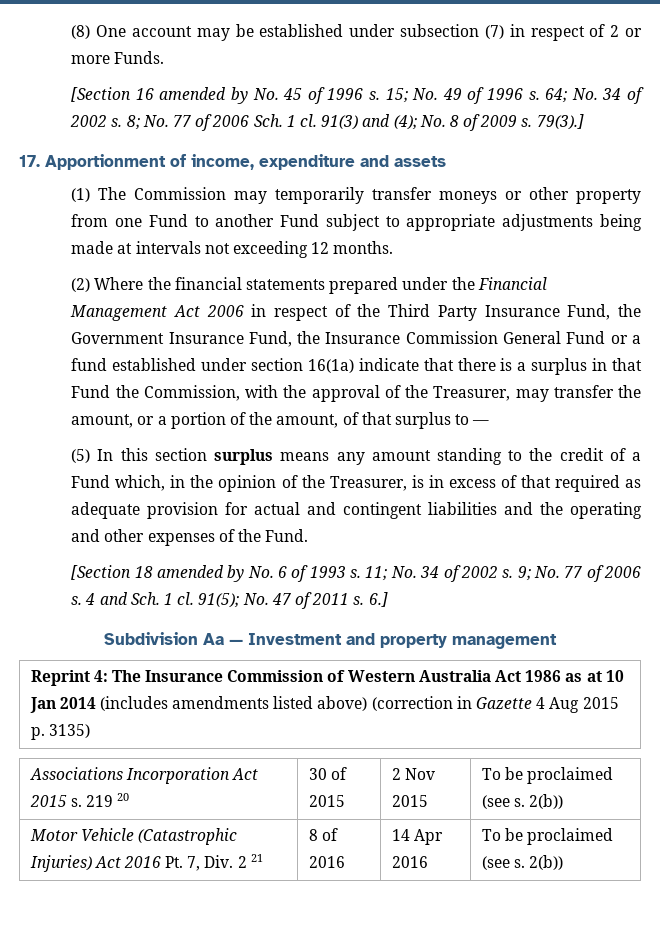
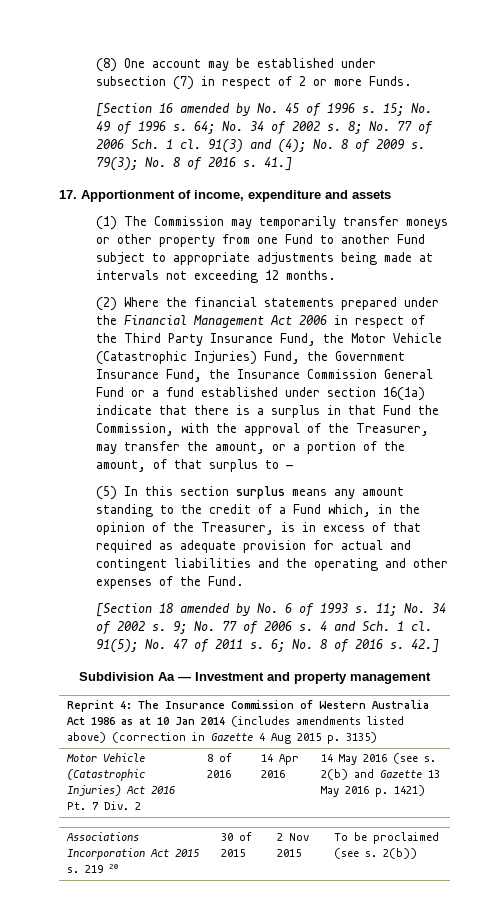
[536,114,584,130] 79(3).] -> [96,157,293,171] 79(3); No. 8 of 2016 s. 41.]
(641, 310) none -> [351,333,443,343] [96,351,329,365] Motor Vehicle (Catastrophic Injuries) Fund, the
[368,592,388,607] 6.] -> [271,639,440,653] 6; No. 8 of 2016 s. 42.]
(90, 731) none -> [65,753,145,762] [66,769,146,781] [66,785,175,796] [66,801,141,810] [206,753,232,762] [206,770,231,778] [260,754,299,765] [260,770,285,778] [320,753,436,765] [320,769,440,780] [320,785,425,797] // Motor Vehicle (Catastrophic Injuries) Act 2016 Pt. 7 Div. 2 | 8 of 2016 | 14 Apr 2016 | 14 May 2016 (see s. 2(b) and Gazette 13 May 2016 p. 1421)
[29,828,237,845] [29,854,263,872] [308,828,338,841] [308,856,345,868] [391,829,443,845] [391,856,428,868] [481,828,613,845] [481,855,563,870] // Motor Vehicle (Catastrophic Injuries) Act 2016 Pt. 7, Div. 2 21 | 8 of 2016 | 14 Apr 2016 | To be proclaimed (see s. 2(b)) -> (417, 853) none

